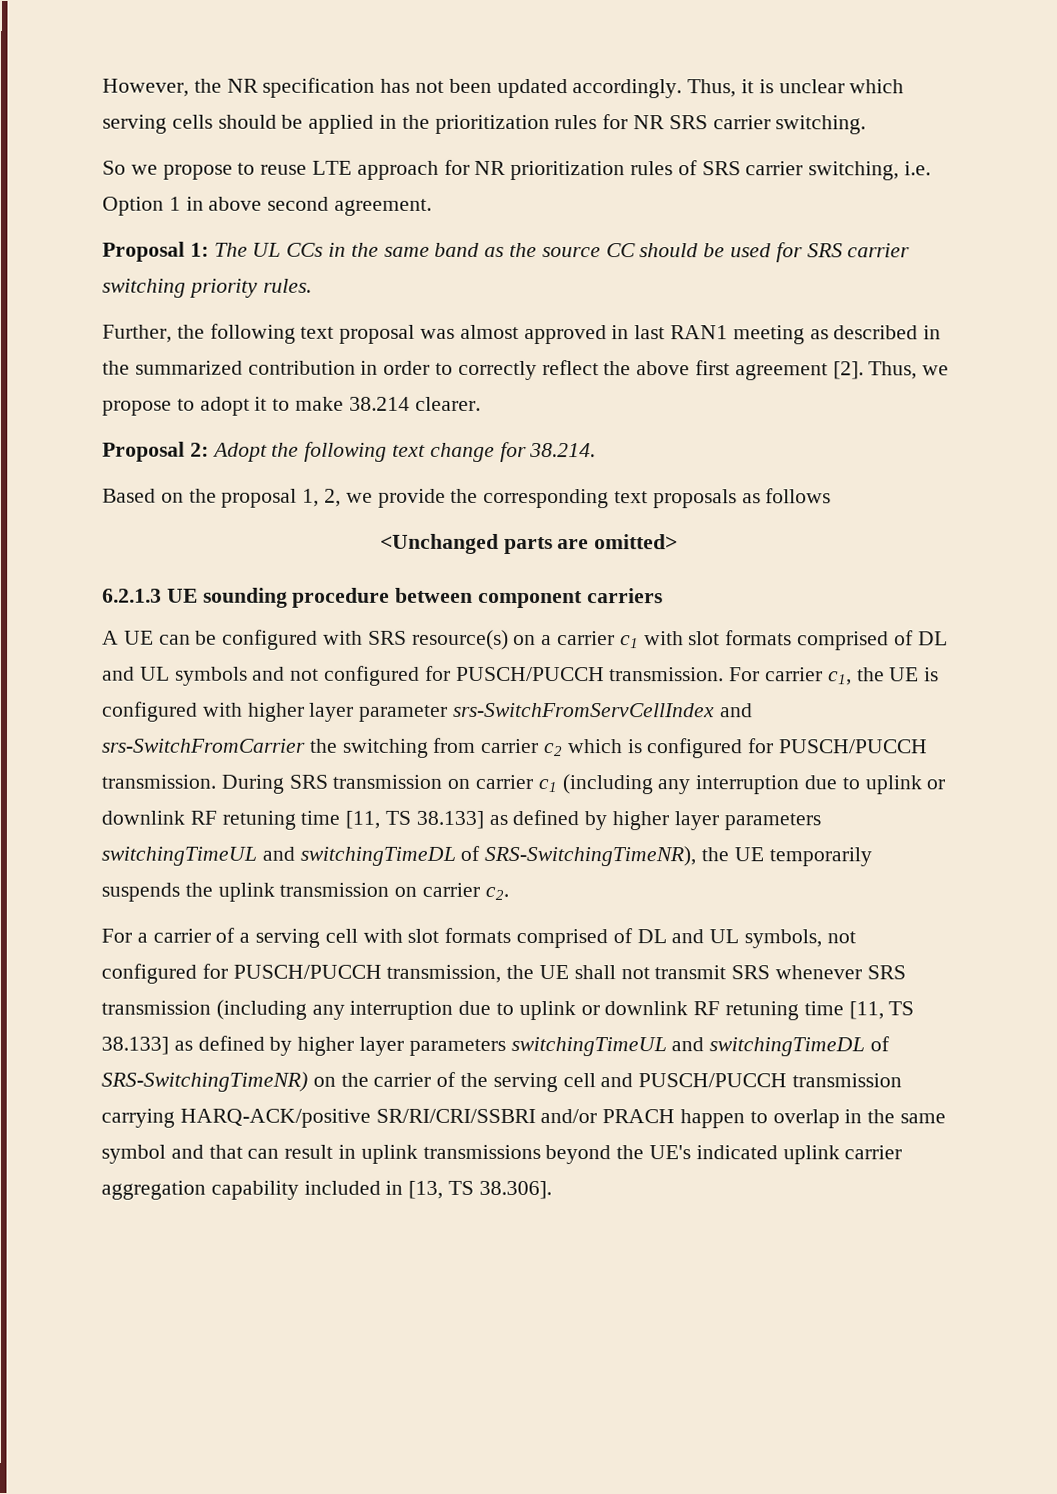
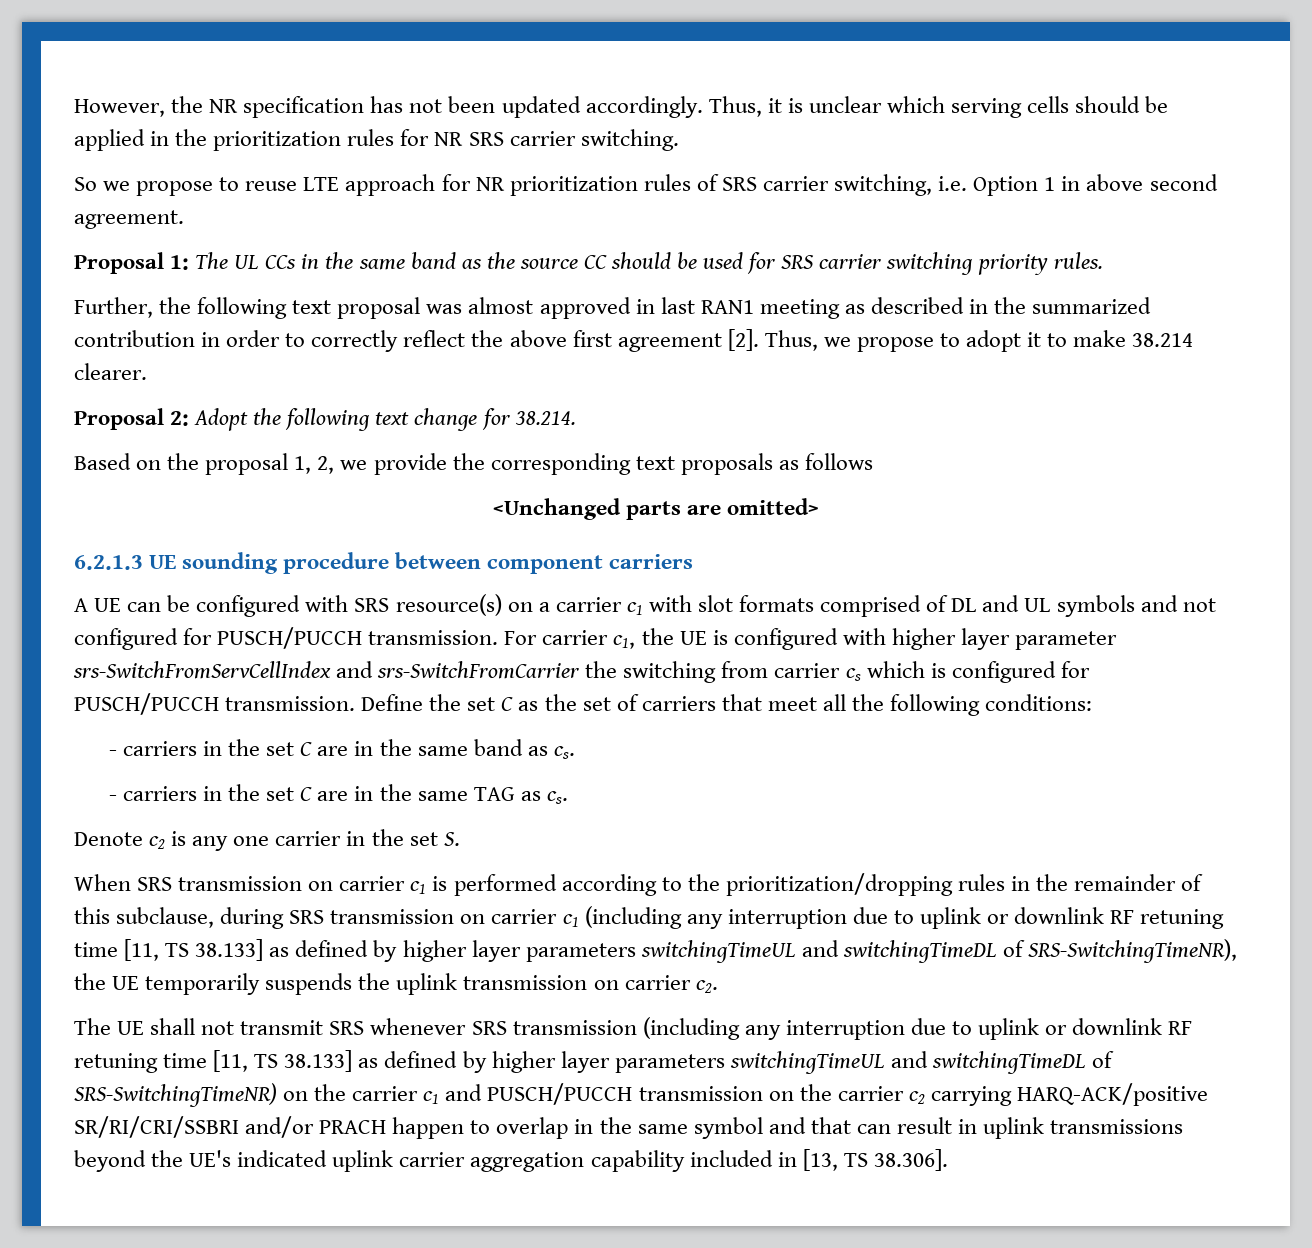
[543,743,564,757] c2 -> [845,668,861,681] cs
[220,774,284,794] During -> [361,694,1093,716] [108,739,575,759] [108,784,568,804] [74,829,460,851] [74,873,1204,896] [74,907,285,929] Define the set C as the set of carriers that meet all the following conditions: // - carriers in the set C are in the same band as cs. // - carriers in the set C are in the same TAG as cs. // Denote c2 is any one carrier in the set S. // When SRS transmission on carrier c1 is performed according to the prioritization/dropping rules in the remainder of this subclause, during
[101,927,856,949] [101,963,535,984] For a carrier of a serving cell with slot formats comprised of DL and UL symbols, not configured for PUSCH/PUCCH transmission, the -> [74,1018,111,1035] The
[436,1071,903,1093] of the serving cell and PUSCH/PUCCH transmission -> [423,1083,925,1105] c1 and PUSCH/PUCCH transmission on the carrier c2

